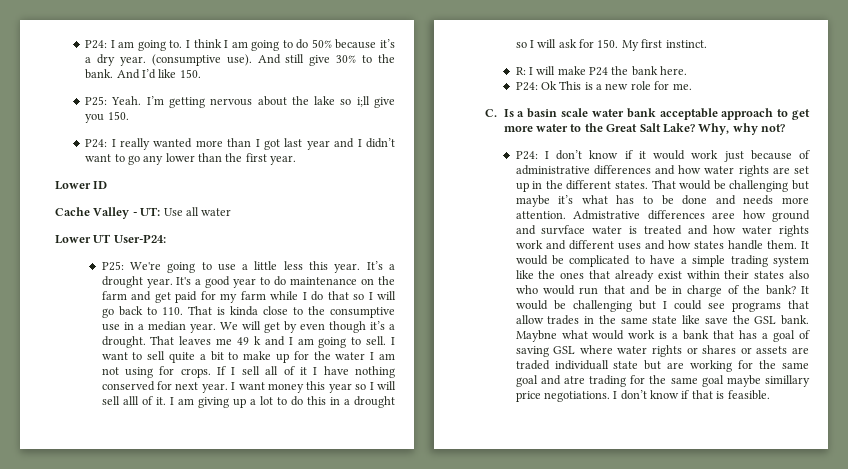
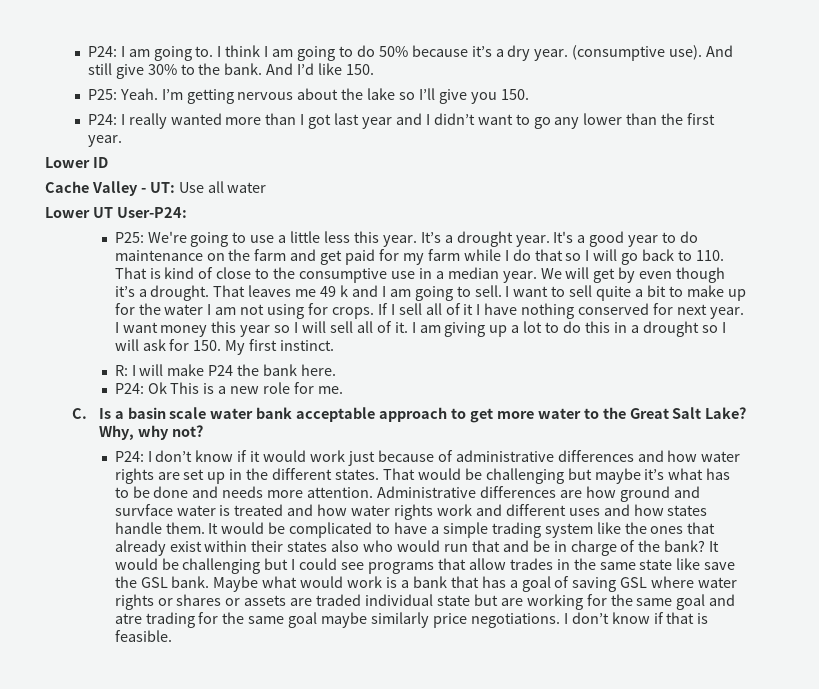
[356,96,370,107] i;ll -> [419,88,436,100] I’ll
[229,306,258,316] kinda -> [164,267,214,279] kind of
[122,396,139,405] alll -> [356,321,373,333] all
[573,210,736,220] Admistrative differences aree -> [377,486,582,498] Administrative differences are
[515,330,557,342] Maybne -> [213,576,259,592] Maybe
[554,360,609,370] individuall -> [365,594,434,606] individual
[765,375,810,387] simillary -> [371,612,430,628] similarly

